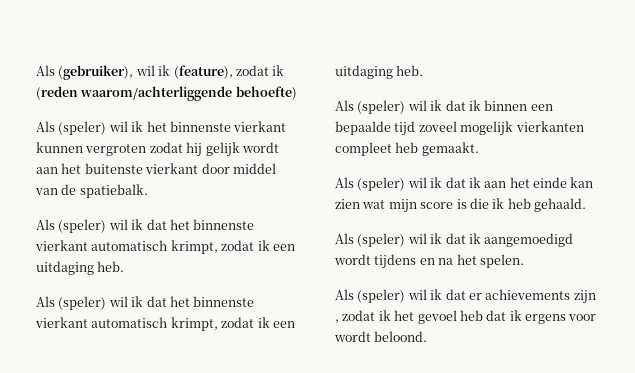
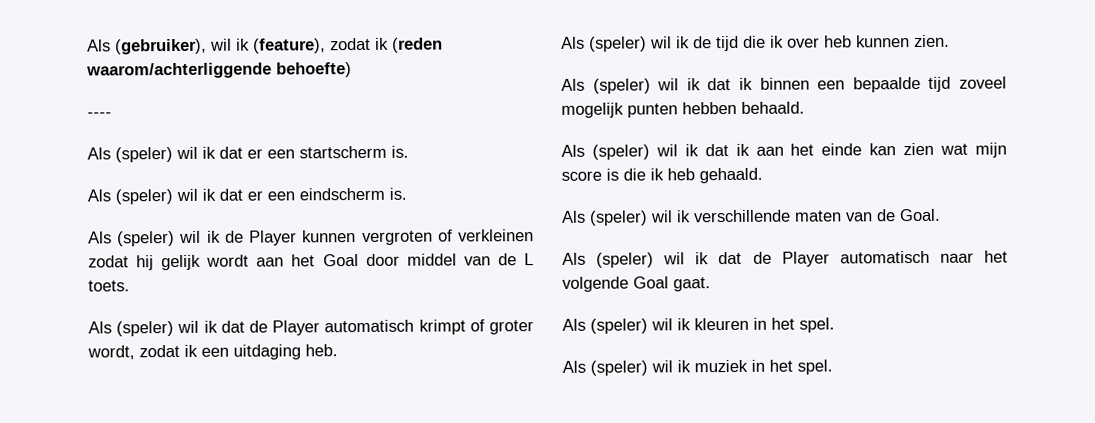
[36,121,287,135] [36,142,147,156] // Als (speler) wil ik het binnenste vierkant kunnen vergroten -> [87,112,112,118] [87,145,409,163] [87,187,407,205] [88,229,534,247] // ---- // Als (speler) wil ik dat er een startscherm is. // Als (speler) wil ik dat er een eindscherm is. // Als (speler) wil ik de Player kunnen vergroten of verkleinen
[84,163,199,174] buitenste vierkant -> [322,254,359,267] Goal
[79,184,148,198] [36,219,255,233] [35,240,295,254] [36,261,125,275] [36,296,255,310] [35,317,295,331] [335,65,424,79] spatiebalk. // Als (speler) wil ik dat het binnenste vierkant automatisch krimpt, zodat ik een uitdaging heb. // Als (speler) wil ik dat het binnenste vierkant automatisch krimpt, zodat ik een uitdaging heb. -> [523,253,534,266] [88,280,130,292] [88,319,534,337] [87,344,338,360] [561,34,950,52] L toets. // Als (speler) wil ik dat de Player automatisch krimpt of groter wordt, zodat ik een uitdaging heb. // Als (speler) wil ik de tijd die ik over heb kunnen zien.
[515,121,584,132] [335,142,479,156] vierkanten compleet heb gemaakt. -> [627,101,805,118] punten hebben behaald.
[445,233,574,247] [334,254,524,269] [335,289,596,304] [335,310,597,324] [334,331,428,342] dat ik aangemoedigd wordt tijdens en na het spelen. // Als (speler) wil ik dat er achievements zijn , zodat ik het gevoel heb dat ik ergens voor wordt beloond. -> [693,208,941,223] [562,250,1008,268] [562,276,711,292] [562,317,835,334] [562,359,833,376] verschillende maten van de Goal. // Als (speler) wil ik dat de Player automatisch naar het volgende Goal gaat. // Als (speler) wil ik kleuren in het spel. // Als (speler) wil ik muziek in het spel.

